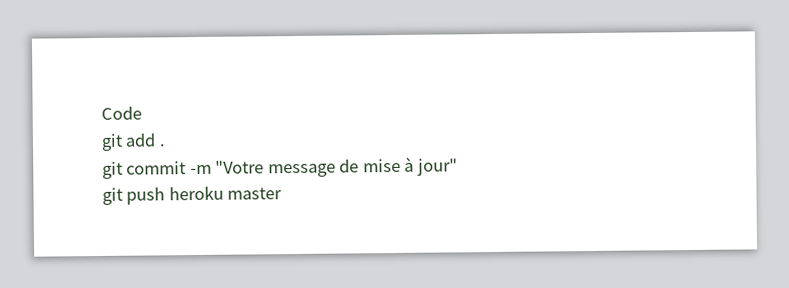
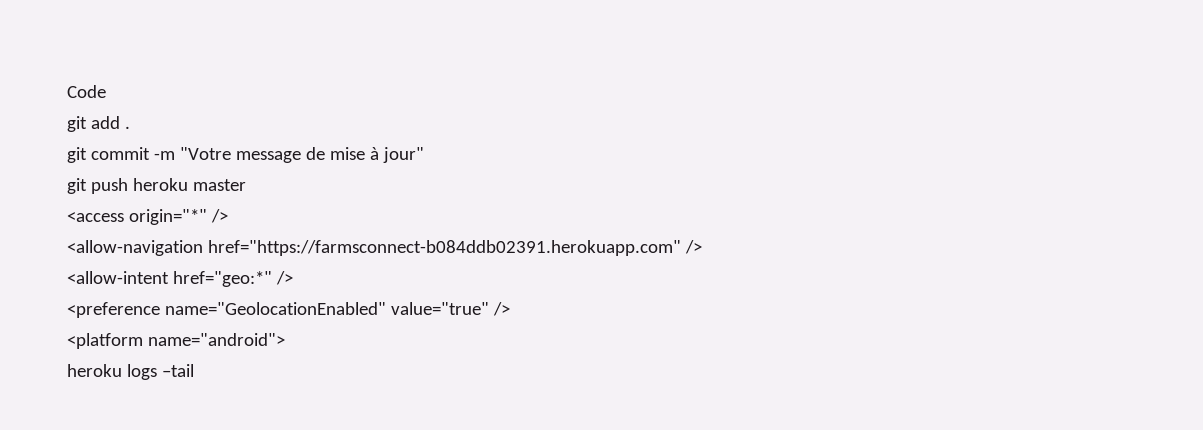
(283, 193) none -> [67,209,228,225] [67,240,702,256] [67,271,293,287] [67,302,510,318] [67,333,285,349] [67,364,194,380] // <access origin="*" /> // <allow-navigation href="https://farmsconnect-b084ddb02391.herokuapp.com" /> // <allow-intent href="geo:*" /> // <preference name="GeolocationEnabled" value="true" /> // <platform name="android"> // heroku logs –tail

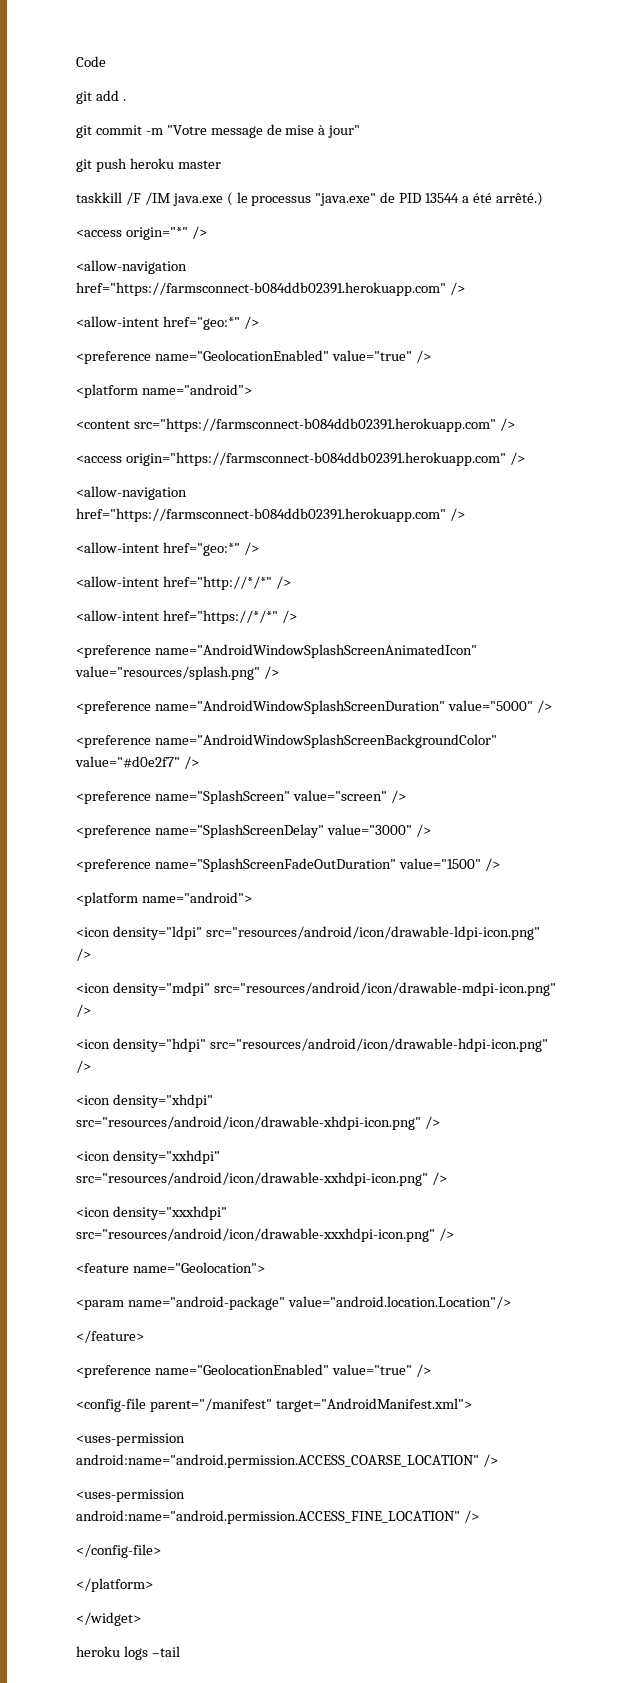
(246, 185) none -> [76,192,543,206] // taskkill /F /IM java.exe ( le processus "java.exe" de PID 13544 a été arrêté.)
(285, 339) none -> [76,418,515,432] [76,452,525,466] [76,486,187,500] [76,508,465,522] [76,542,259,556] [76,576,291,590] [76,610,297,624] [76,644,477,658] [75,666,279,680] [76,700,552,714] [76,734,497,748] [75,756,199,769] [76,790,406,804] [76,824,431,838] [76,858,500,872] [76,892,252,906] [76,926,540,940] [76,948,91,961] [76,982,556,996] [76,1004,91,1017] [76,1038,548,1052] [76,1060,91,1073] [76,1094,213,1108] [76,1116,440,1130] [76,1150,220,1164] [76,1172,447,1186] [76,1206,227,1220] [76,1228,454,1242] [76,1262,265,1273] [76,1296,511,1310] [76,1330,144,1343] [76,1364,431,1378] [76,1398,472,1412] [76,1433,185,1446] [76,1454,498,1468] [76,1489,185,1502] [76,1510,479,1524] [76,1544,161,1558] [76,1578,153,1592] [76,1612,141,1626] // <content src="https://farmsconnect-b084ddb02391.herokuapp.com" /> // <access origin="https://farmsconnect-b084ddb02391.herokuapp.com" /> // <allow-navigation href="https://farmsconnect-b084ddb02391.herokuapp.com" /> // <allow-intent href="geo:*" /> // <allow-intent href="http://*/*" /> // <allow-intent href="https://*/*" /> // <preference name="AndroidWindowSplashScreenAnimatedIcon" value="resources/splash.png" /> // <preference name="AndroidWindowSplashScreenDuration" value="5000" /> // <preference name="AndroidWindowSplashScreenBackgroundColor" value="#d0e2f7" /> // <preference name="SplashScreen" value="screen" /> // <preference name="SplashScreenDelay" value="3000" /> // <preference name="SplashScreenFadeOutDuration" value="1500" /> // <platform name="android"> // <icon density="ldpi" src="resources/android/icon/drawable-ldpi-icon.png" /> // <icon density="mdpi" src="resources/android/icon/drawable-mdpi-icon.png" /> // <icon density="hdpi" src="resources/android/icon/drawable-hdpi-icon.png" /> // <icon density="xhdpi" src="resources/android/icon/drawable-xhdpi-icon.png" /> // <icon density="xxhdpi" src="resources/android/icon/drawable-xxhdpi-icon.png" /> // <icon density="xxxhdpi" src="resources/android/icon/drawable-xxxhdpi-icon.png" /> // <feature name="Geolocation"> // <param name="android-package" value="android.location.Location"/> // </feature> // <preference name="GeolocationEnabled" value="true" /> // <config-file parent="/manifest" target="AndroidManifest.xml"> // <uses-permission android:name="android.permission.ACCESS_COARSE_LOCATION" /> // <uses-permission android:name="android.permission.ACCESS_FINE_LOCATION" /> // </config-file> // </platform> // </widget>

